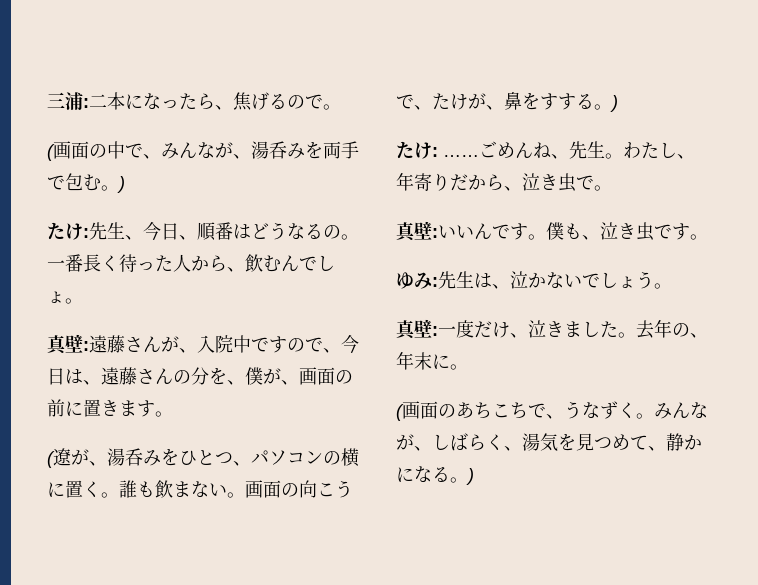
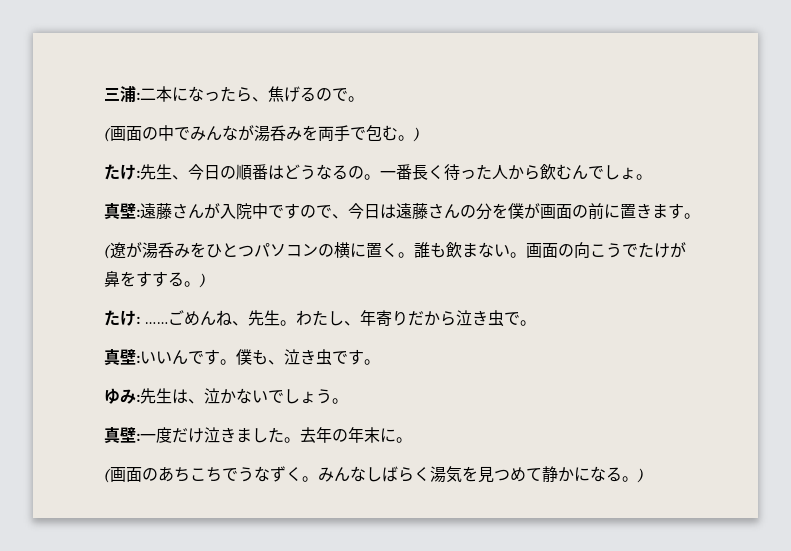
[143,142,251,159] 、みんなが、 -> [190,125,254,141] みんなが
[179,235,197,240] 、 -> [220,166,236,179] の
[227,267,245,272] 、 -> (540, 172) none
[179,348,197,353] 、 -> (220, 211) none
[83,380,101,385] 、 -> (396, 211) none
[227,367,299,385] 、僕が、 -> [508,203,540,219] 僕が
[89,461,107,466] 、 -> (142, 250) none
[233,461,251,466] 、 -> (254, 251) none
[414,93,504,110] 、たけが、 -> [638,242,686,258] たけが
[504,186,522,191] 、 -> (457, 318) none
[510,333,528,338] 、 -> (204, 435) none
[690,333,708,338] 、 -> (348, 435) none
[546,414,564,419] 、 -> (238, 474) none
[396,434,432,451] が、 -> (366, 474) none
[504,446,522,451] 、 -> (430, 474) none
[648,446,666,451] 、 -> (542, 474) none

